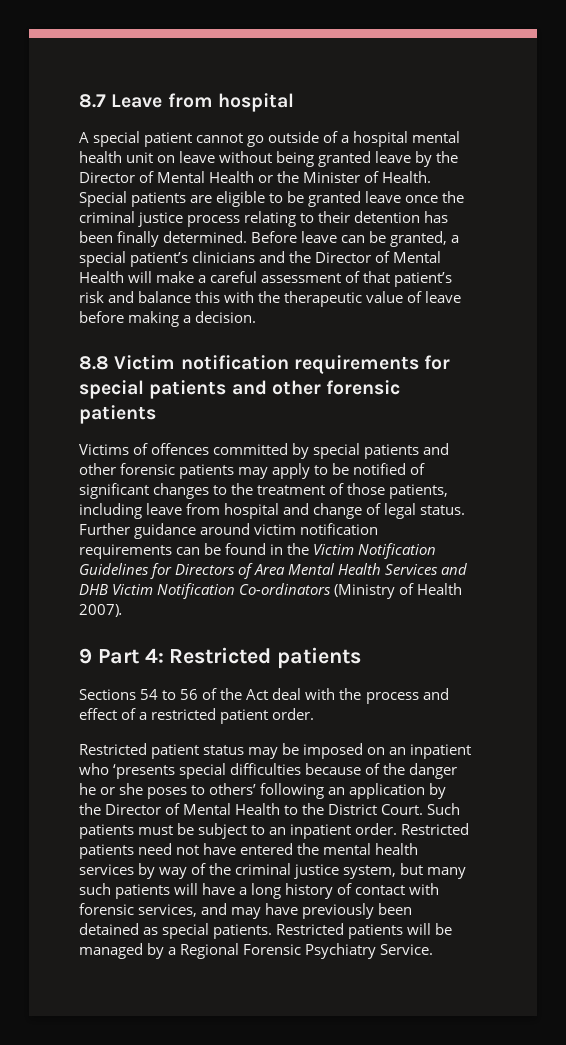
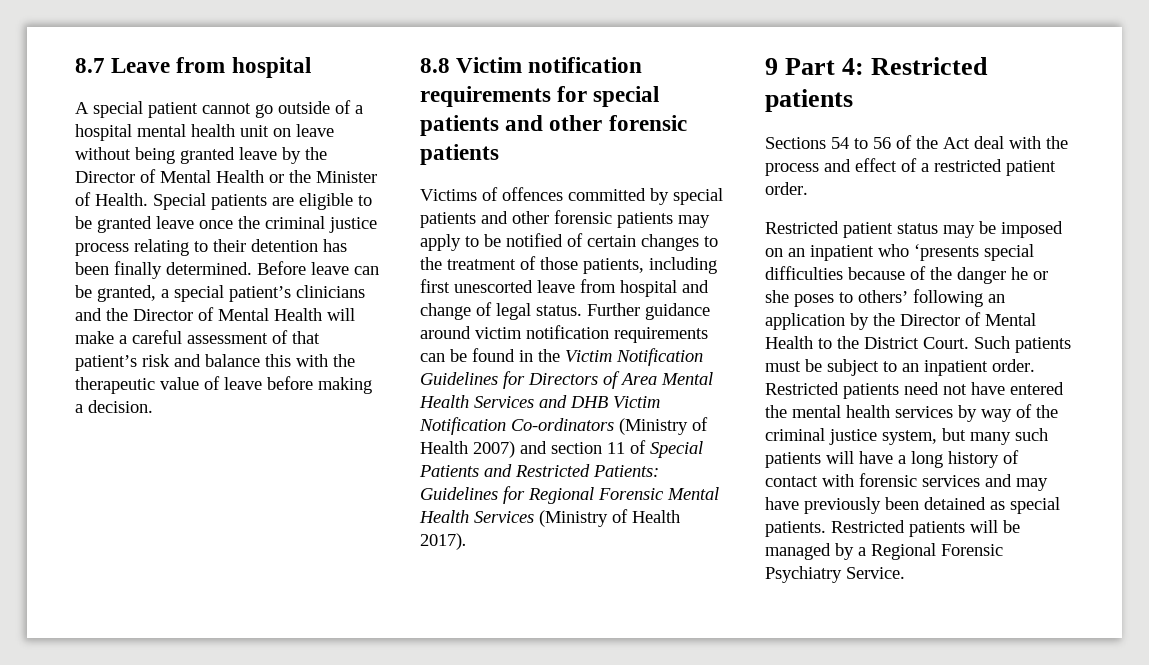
[79,483,149,499] significant -> [587,235,636,247] certain
(142, 511) none -> [420,279,533,293] first unescorted
[79,604,123,617] 2007). -> [473,440,703,458] [419,464,659,477] [420,486,719,504] [419,509,680,527] [420,533,467,550] 2007) and section 11 of Special Patients and Restricted Patients: Guidelines for Regional Forensic Mental Health Services (Ministry of Health 2017).
[138,904,198,917] services, -> [922,475,980,487] services

